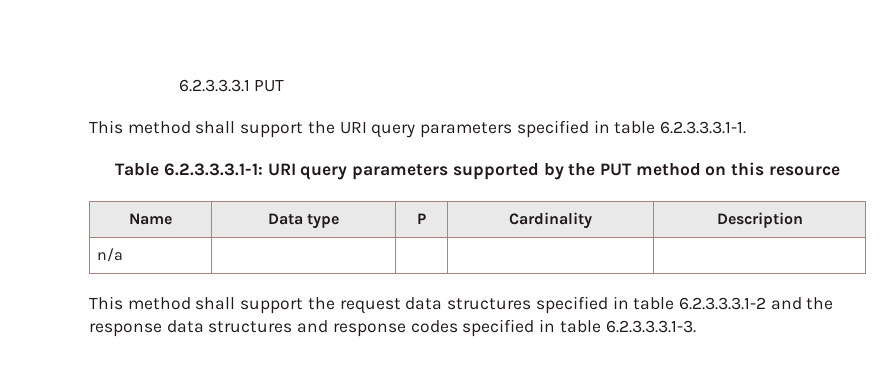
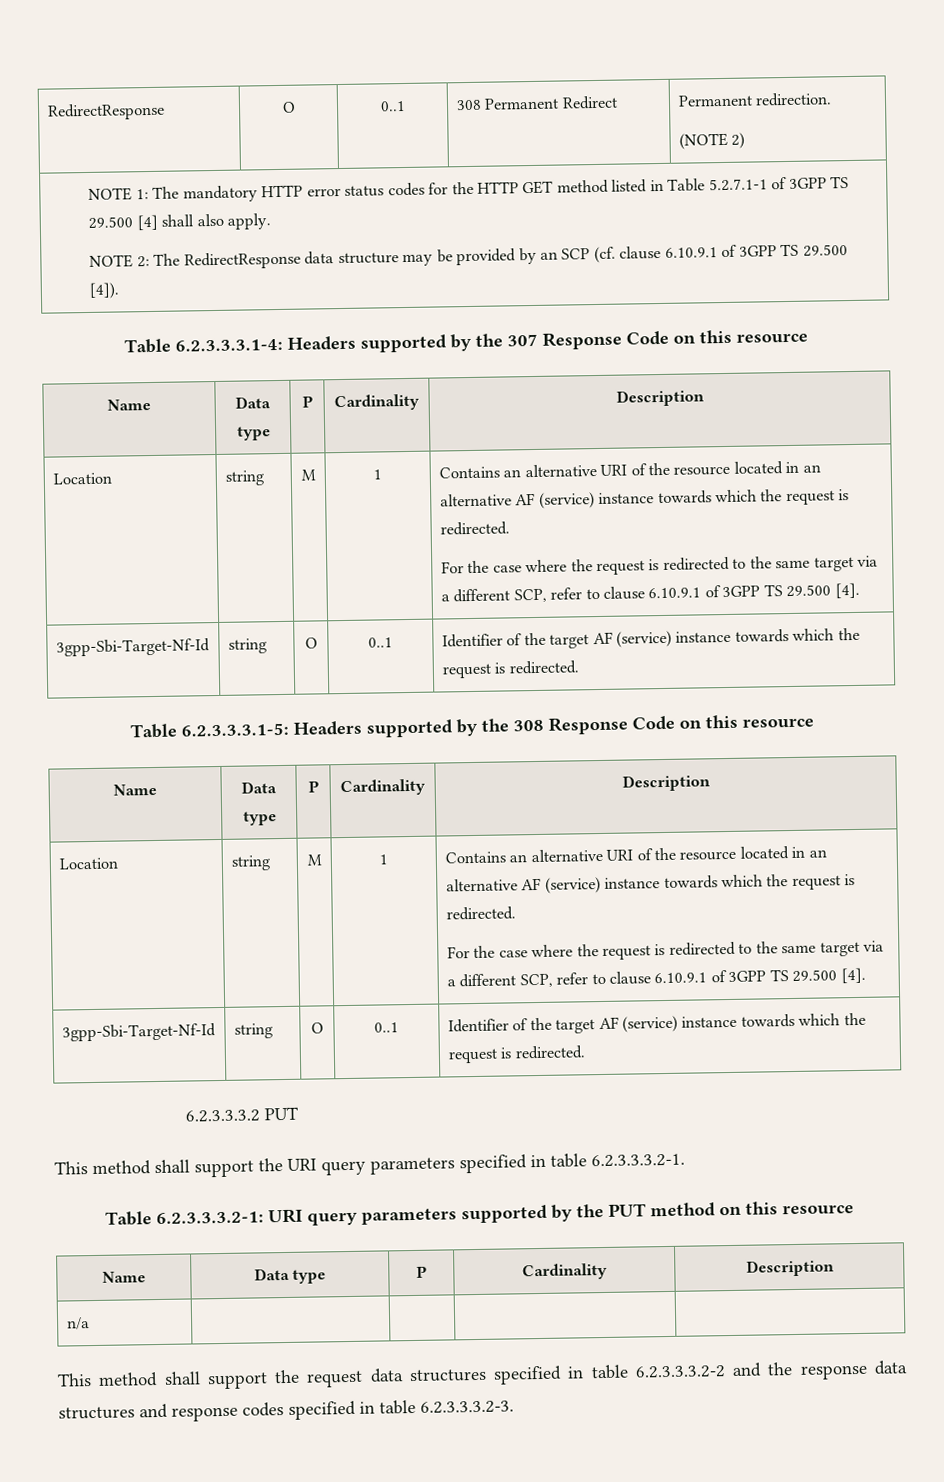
[178,79,250,92] 6.2.3.3.3.1 -> [46,102,165,121] [281,101,296,113] [379,100,406,112] [455,95,618,111] [677,92,833,107] [678,132,746,150] [88,176,850,203] [88,213,272,231] [89,243,848,270] [89,282,121,299] [123,329,808,354] [107,399,151,411] [235,396,271,409] [236,426,271,441] [301,395,313,408] [334,393,420,412] [615,389,705,407] [52,472,112,485] [224,470,264,486] [300,469,316,481] [373,469,382,480] [438,461,821,479] [439,489,850,509] [439,521,510,536] [440,555,879,576] [440,582,860,603] [55,638,210,657] [227,638,267,654] [304,637,318,649] [368,637,393,648] [441,627,860,649] [441,660,579,679] [129,714,814,739] [113,783,157,796] [241,781,277,794] [242,811,277,826] [307,780,319,793] [340,778,426,797] [621,774,711,792] [58,857,118,870] [230,855,271,871] [306,854,322,866] [379,854,388,865] [444,846,827,864] [445,873,856,894] [445,906,516,921] [446,940,885,960] [446,967,866,988] [61,1023,216,1042] [233,1023,273,1039] [310,1022,324,1034] [374,1022,399,1033] [447,1012,866,1034] [447,1045,585,1064] [185,1109,261,1123] RedirectResponse | O | 0..1 | 308 Permanent Redirect | Permanent redirection. // (NOTE 2) // NOTE 1: The mandatory HTTP error status codes for the HTTP GET method listed in Table 5.2.7.1-1 of 3GPP TS 29.500 [4] shall also apply. // NOTE 2: The RedirectResponse data structure may be provided by an SCP (cf. clause 6.10.9.1 of 3GPP TS 29.500 [4]). // Table 6.2.3.3.3.1-4: Headers supported by the 307 Response Code on this resource // Name | Data type | P | Cardinality | Description // Location | string | M | 1 | Contains an alternative URI of the resource located in an alternative AF (service) instance towards which the request is redirected. // For the case where the request is redirected to the same target via a different SCP, refer to clause 6.10.9.1 of 3GPP TS 29.500 [4]. // 3gpp-Sbi-Target-Nf-Id | string | O | 0..1 | Identifier of the target AF (service) instance towards which the request is redirected. // Table 6.2.3.3.3.1-5: Headers supported by the 308 Response Code on this resource // Name | Data type | P | Cardinality | Description // Location | string | M | 1 | Contains an alternative URI of the resource located in an alternative AF (service) instance towards which the request is redirected. // For the case where the request is redirected to the same target via a different SCP, refer to clause 6.10.9.1 of 3GPP TS 29.500 [4]. // 3gpp-Sbi-Target-Nf-Id | string | O | 0..1 | Identifier of the target AF (service) instance towards which the request is redirected. // 6.2.3.3.3.2
[659,121,746,134] [115,163,263,176] 6.2.3.3.3.1-1. // Table 6.2.3.3.3.1-1: -> [591,1153,685,1168] [105,1211,264,1226] 6.2.3.3.3.2-1. // Table 6.2.3.3.3.2-1:
[678,297,766,310] 6.2.3.3.3.1-2 -> [634,1365,726,1379] 6.2.3.3.3.2-2
[605,320,696,333] 6.2.3.3.3.1-3. -> [420,1400,514,1414] 6.2.3.3.3.2-3.

